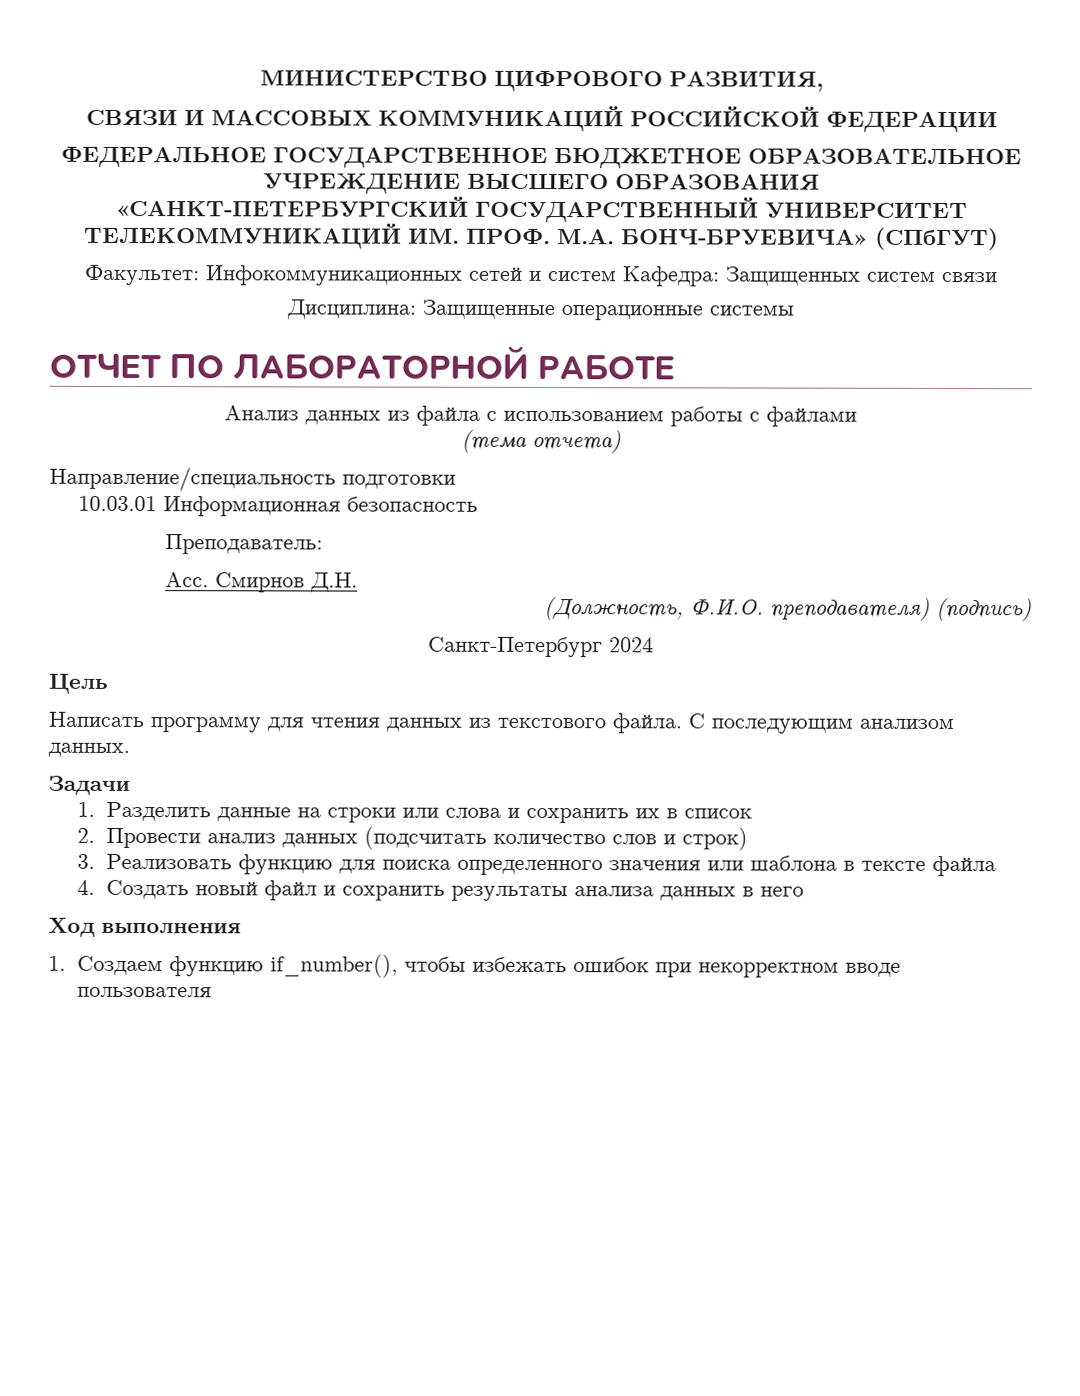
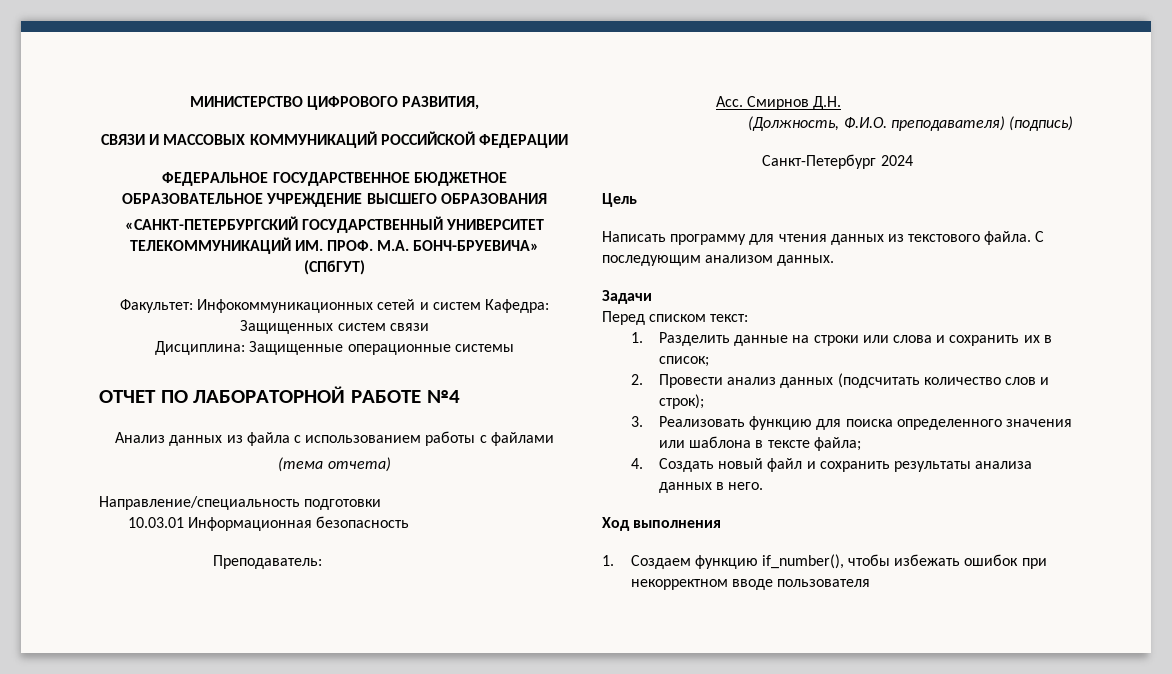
(675, 367) none -> [426,390,460,403] №4
(130, 785) none -> [602,311,749,325] // Перед списком текст:
[683,808,752,819] список -> [659,356,710,367] список;
[681,827,748,851] строк) -> [659,394,705,409] строк);
[931,855,996,877] файла -> [813,437,861,451] файла;
[759,886,804,897] него -> [728,482,764,490] него.

